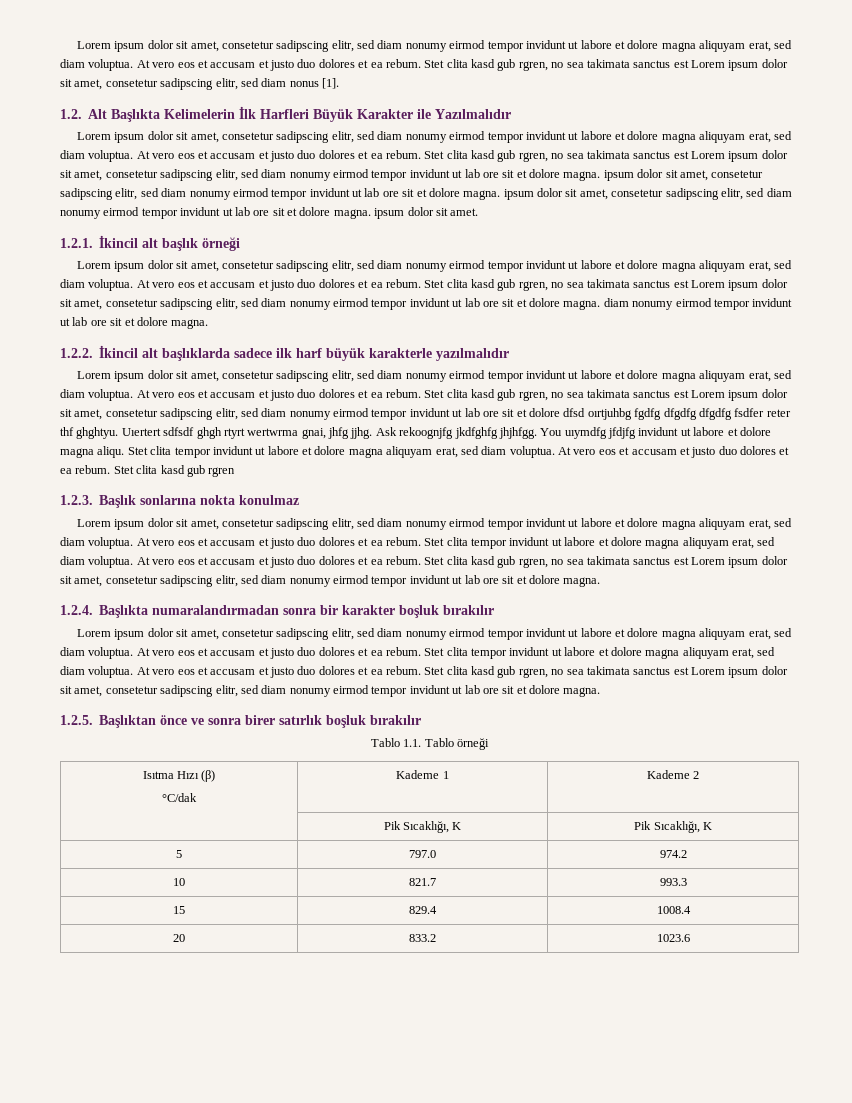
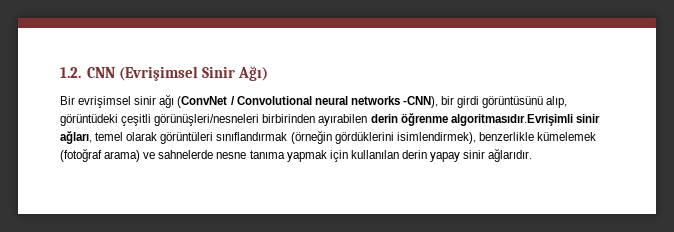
[77,40,792,52] [60,59,788,71] [60,78,339,90] [60,106,512,122] [77,131,792,143] [60,150,788,162] [60,169,764,181] [60,188,792,200] [60,207,479,219] [60,235,241,251] [77,260,792,272] [60,279,788,291] [60,298,793,310] [60,317,209,329] [60,345,510,361] [77,370,792,382] [60,389,788,401] [60,408,791,420] [60,427,771,439] [60,446,790,458] [60,465,236,477] [60,495,300,508] [77,518,792,530] [60,537,776,549] [60,556,788,568] [60,575,601,587] [60,605,495,618] [77,628,792,640] [60,647,776,659] [60,666,788,678] [60,685,601,697] [60,715,422,728] [370,738,490,750] [142,770,216,782] [162,793,197,802] [396,770,449,779] [646,770,700,779] [383,821,462,833] [634,821,712,833] [176,850,182,858] [409,850,436,858] [659,850,687,858] [173,878,185,886] [409,878,436,886] [659,878,687,886] [173,906,185,914] [409,906,437,914] [656,906,691,914] [173,934,185,942] [409,934,436,942] [656,934,690,942] Lorem ipsum dolor sit amet, consetetur sadipscing elitr, sed diam nonumy eirmod tempor invidunt ut labore et dolore magna aliquyam erat, sed diam voluptua. At vero eos et accusam et justo duo dolores et ea rebum. Stet clita kasd gub rgren, no sea takimata sanctus est Lorem ipsum dolor sit amet, consetetur sadipscing elitr, sed diam nonus [1]. // 1.2. Alt Başlıkta Kelimelerin İlk Harfleri Büyük Karakter ile Yazılmalıdır // Lorem ipsum dolor sit amet, consetetur sadipscing elitr, sed diam nonumy eirmod tempor invidunt ut labore et dolore magna aliquyam erat, sed diam voluptua. At vero eos et accusam et justo duo dolores et ea rebum. Stet clita kasd gub rgren, no sea takimata sanctus est Lorem ipsum dolor sit amet, consetetur sadipscing elitr, sed diam nonumy eirmod tempor invidunt ut lab ore sit et dolore magna. ipsum dolor sit amet, consetetur sadipscing elitr, sed diam nonumy eirmod tempor invidunt ut lab ore sit et dolore magna. ipsum dolor sit amet, consetetur sadipscing elitr, sed diam nonumy eirmod tempor invidunt ut lab ore sit et dolore magna. ipsum dolor sit amet. // 1.2.1. İkincil alt başlık örneği // Lorem ipsum dolor sit amet, consetetur sadipscing elitr, sed diam nonumy eirmod tempor invidunt ut labore et dolore magna aliquyam erat, sed diam voluptua. At vero eos et accusam et justo duo dolores et ea rebum. Stet clita kasd gub rgren, no sea takimata sanctus est Lorem ipsum dolor sit amet, consetetur sadipscing elitr, sed diam nonumy eirmod tempor invidunt ut lab ore sit et dolore magna. diam nonumy eirmod tempor invidunt ut lab ore sit et dolore magna. // 1.2.2. İkincil alt başlıklarda sadece ilk harf büyük karakterle yazılmalıdır // Lorem ipsum dolor sit amet, consetetur sadipscing elitr, sed diam nonumy eirmod tempor invidunt ut labore et dolore magna aliquyam erat, sed diam voluptua. At vero eos et accusam et justo duo dolores et ea rebum. Stet clita kasd gub rgren, no sea takimata sanctus est Lorem ipsum dolor sit amet, consetetur sadipscing elitr, sed diam nonumy eirmod tempor invidunt ut lab ore sit et dolore dfsd oırtjuhbg fgdfg dfgdfg dfgdfg fsdfer reter thf ghghtyu. Uıertert sdfsdf ghgh rtyrt wertwrma gnai, jhfg jjhg. Ask rekoognjfg jkdfghfg jhjhfgg. You uıymdfg jfdjfg invidunt ut labore et dolore magna aliqu. Stet clita tempor invidunt ut labore et dolore magna aliquyam erat, sed diam voluptua. At vero eos et accusam et justo duo dolores et ea rebum. Stet clita kasd gub rgren // 1.2.3. Başlık sonlarına nokta konulmaz // Lorem ipsum dolor sit amet, consetetur sadipscing elitr, sed diam nonumy eirmod tempor invidunt ut labore et dolore magna aliquyam erat, sed diam voluptua. At vero eos et accusam et justo duo dolores et ea rebum. Stet clita tempor invidunt ut labore et dolore magna aliquyam erat, sed diam voluptua. At vero eos et accusam et justo duo dolores et ea rebum. Stet clita kasd gub rgren, no sea takimata sanctus est Lorem ipsum dolor sit amet, consetetur sadipscing elitr, sed diam nonumy eirmod tempor invidunt ut lab ore sit et dolore magna. // 1.2.4. Başlıkta numaralandırmadan sonra bir karakter boşluk bırakılır // Lorem ipsum dolor sit amet, consetetur sadipscing elitr, sed diam nonumy eirmod tempor invidunt ut labore et dolore magna aliquyam erat, sed diam voluptua. At vero eos et accusam et justo duo dolores et ea rebum. Stet clita tempor invidunt ut labore et dolore magna aliquyam erat, sed diam voluptua. At vero eos et accusam et justo duo dolores et ea rebum. Stet clita kasd gub rgren, no sea takimata sanctus est Lorem ipsum dolor sit amet, consetetur sadipscing elitr, sed diam nonumy eirmod tempor invidunt ut lab ore sit et dolore magna. // 1.2.5. Başlıktan önce ve sonra birer satırlık boşluk bırakılır // Tablo 1.1. Tablo örneği // Isıtma Hızı (β) // °C/dak | Kademe 1 | Kademe 2 // | Pik Sıcaklığı, K | Pik Sıcaklığı, K // 5 | 797.0 | 974.2 // 10 | 821.7 | 993.3 // 15 | 829.4 | 1008.4 // 20 | 833.2 | 1023.6 -> [60,66,268,81] [60,94,568,108] [60,113,600,126] [60,130,596,144] [60,148,533,162] 1.2. CNN (Evrişimsel Sinir Ağı) // Bir evrişimsel sinir ağı (ConvNet / Convolutional neural networks -CNN), bir girdi görüntüsünü alıp, görüntüdeki çeşitli görünüşleri/nesneleri birbirinden ayırabilen derin öğrenme algoritmasıdır.Evrişimli sinir ağları, temel olarak görüntüleri sınıflandırmak (örneğin gördüklerini isimlendirmek), benzerlikle kümelemek (fotoğraf arama) ve sahnelerde nesne tanıma yapmak için kullanılan derin yapay sinir ağlarıdır.

